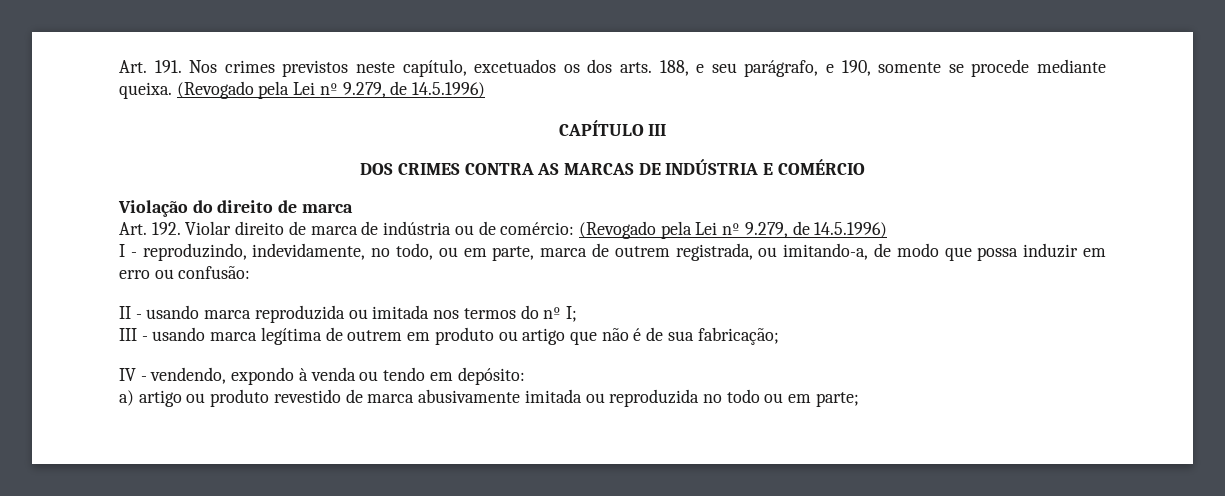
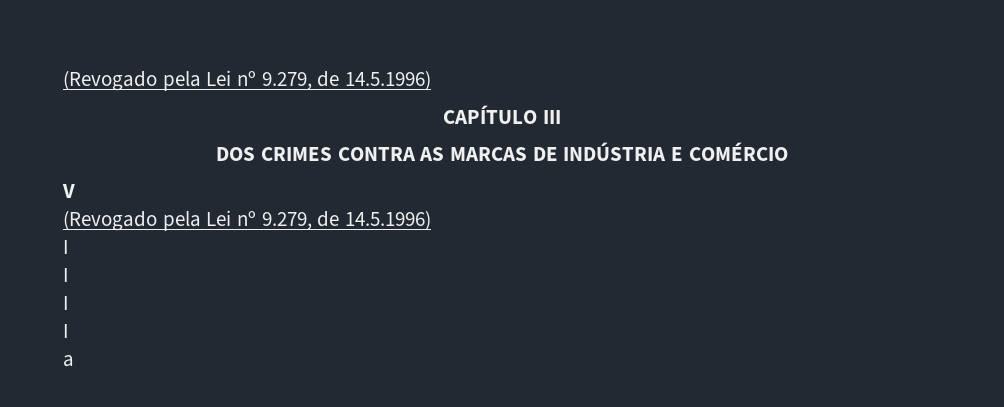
[119,59,1107,77] [119,82,172,99] Art. 191. Nos crimes previstos neste capítulo, excetuados os dos arts. 188, e seu parágrafo, e 190, somente se procede mediante queixa. -> (63, 80) none
[118,200,353,217] [119,221,575,235] Violação do direito de marca // Art. 192. Violar direito de marca de indústria ou de comércio: -> [62,184,75,198] V //
[130,243,1106,261] [119,266,251,279] [119,305,577,323] [119,327,779,345] [119,367,525,385] [119,389,859,407] - reproduzindo, indevidamente, no todo, ou em parte, marca de outrem registrada, ou imitando-a, de modo que possa induzir em erro ou confusão: // II - usando marca reproduzida ou imitada nos termos do nº I; // III - usando marca legítima de outrem em produto ou artigo que não é de sua fabricação; // IV - vendendo, expondo à venda ou tendo em depósito: // a) artigo ou produto revestido de marca abusivamente imitada ou reproduzida no todo ou em parte; -> [63,268,69,282] [63,296,69,310] [63,324,69,338] [63,355,74,367] // I // I // I // a

